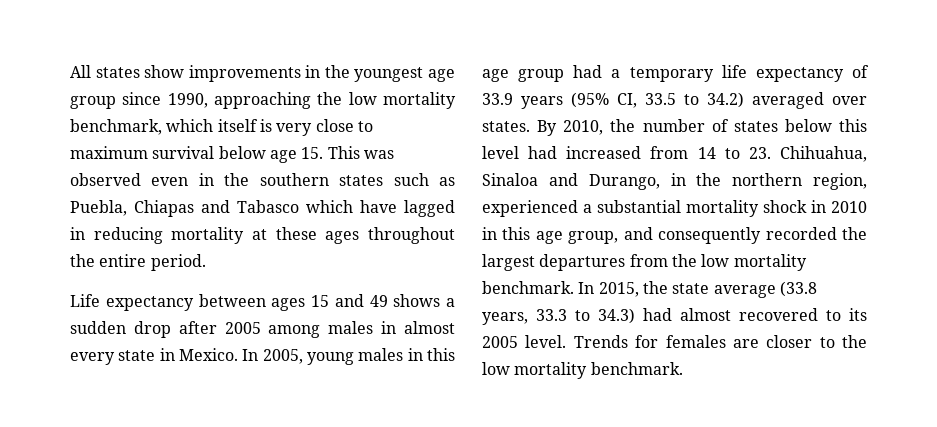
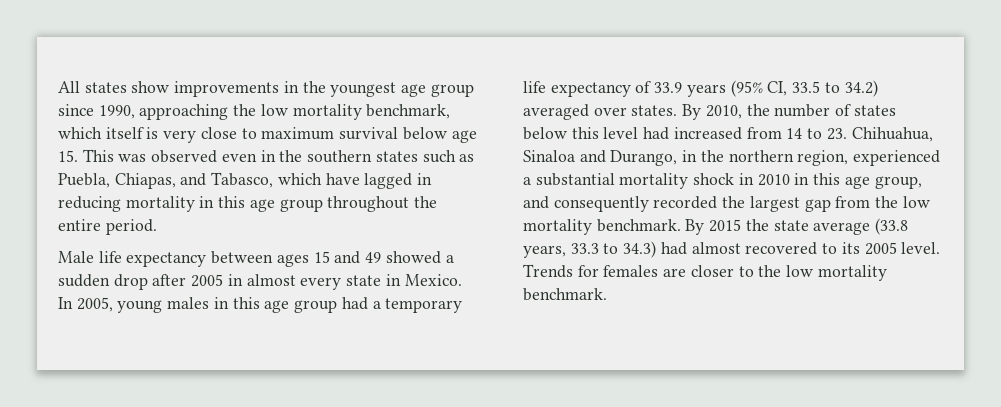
[134,200,299,217] Chiapas and Tabasco -> [114,172,274,189] Chiapas, and Tabasco,
[252,227,360,244] at these ages -> [199,196,323,212] in this age group
[70,294,100,307] Life -> [58,251,122,263] Male life
[393,294,441,307] shows -> [385,251,441,264] showed
[268,321,374,338] among males -> (224, 280) none
[539,254,626,271] departures -> [804,199,831,212] gap
[578,282,639,297] In 2015, -> [685,219,742,235] By 2015

